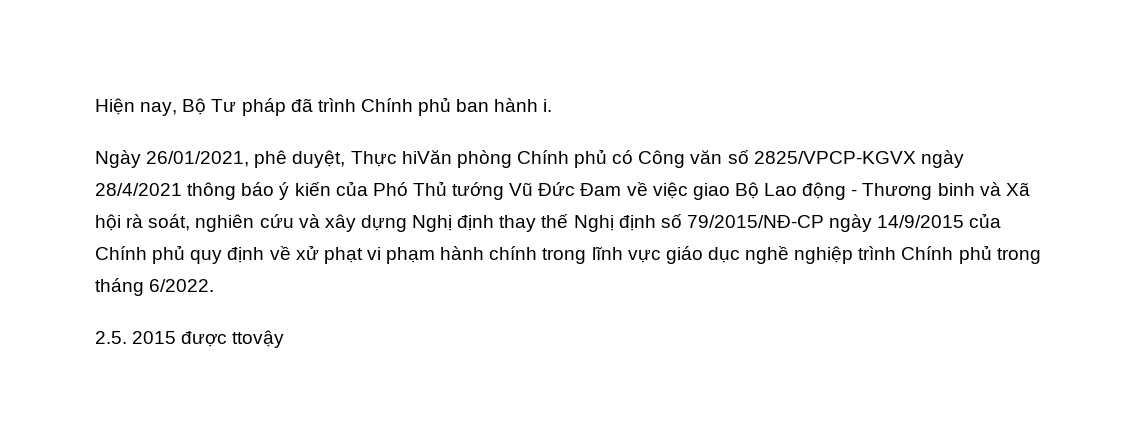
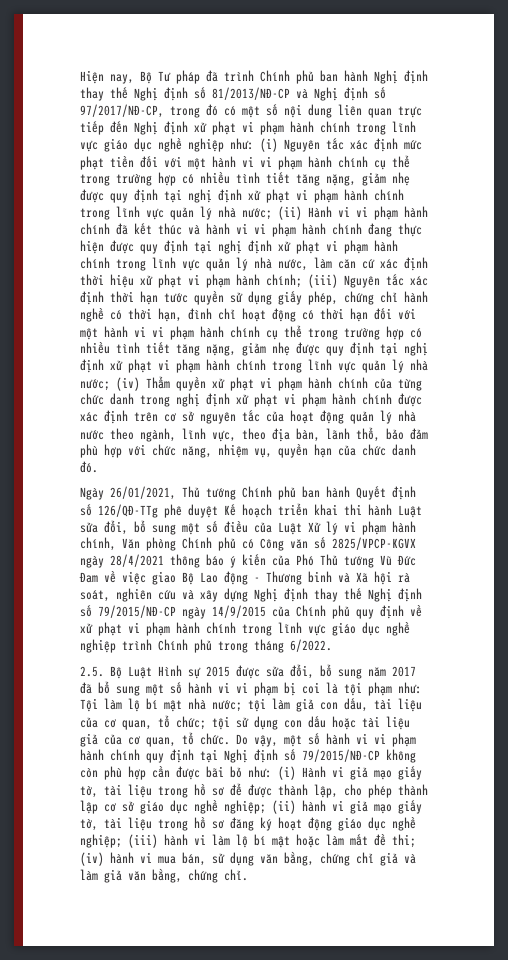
[543,99,553,112] [95,150,452,168] i. // Ngày 26/01/2021, phê duyệt, Thực hiVăn -> [374,70,428,84] [80,87,386,101] [80,104,422,118] [80,121,416,135] [80,138,422,152] [80,155,410,170] [80,172,410,186] [80,189,404,203] [80,206,428,220] [80,223,422,237] [80,240,398,254] [80,257,428,271] [80,274,428,288] [80,291,428,305] [80,308,416,322] [80,325,422,340] [80,342,428,356] [80,359,428,373] [80,376,422,391] [80,393,422,407] [80,410,416,424] [80,427,428,442] [80,444,416,458] [80,461,98,473] [80,486,416,500] [80,503,422,518] [80,520,416,535] [80,537,140,551] Nghị định thay thế Nghị định số 81/2013/NĐ-CP và Nghị định số 97/2017/NĐ-CP, trong đó có một số nội dung liên quan trực tiếp đến Nghị định xử phạt vi phạm hành chính trong lĩnh vực giáo dục nghề nghiệp như: (i) Nguyên tắc xác định mức phạt tiền đối với một hành vi vi phạm hành chính cụ thể trong trường hợp có nhiều tình tiết tăng nặng, giảm nhẹ được quy định tại nghị định xử phạt vi phạm hành chính trong lĩnh vực quản lý nhà nước; (ii) Hành vi vi phạm hành chính đã kết thúc và hành vi vi phạm hành chính đang thực hiện được quy định tại nghị định xử phạt vi phạm hành chính trong lĩnh vực quản lý nhà nước, làm căn cứ xác định thời hiệu xử phạt vi phạm hành chính; (iii) Nguyên tắc xác định thời hạn tước quyền sử dụng giấy phép, chứng chỉ hành nghề có thời hạn, đình chỉ hoạt động có thời hạn đối với một hành vi vi phạm hành chính cụ thể trong trường hợp có nhiều tình tiết tăng nặng, giảm nhẹ được quy định tại nghị định xử phạt vi phạm hành chính trong lĩnh vực quản lý nhà nước; (iv) Thẩm quyền xử phạt vi phạm hành chính của từng chức danh trong nghị định xử phạt vi phạm hành chính được xác định trên cơ sở nguyên tắc của hoạt động quản lý nhà nước theo ngành, lĩnh vực, theo địa bàn, lãnh thổ, bảo đảm phù hợp với chức năng, nhiệm vụ, quyền hạn của chức danh đó. // Ngày 26/01/2021, Thủ tướng Chính phủ ban hành Quyết định số 126/QĐ-TTg phê duyệt Kế hoạch triển khai thi hành Luật sửa đổi, bổ sung một số điều của Luật Xử lý vi phạm hành chính, Văn
[132,330,285,348] 2015 được ttovậy -> [110,664,416,679] [80,681,422,696] [80,698,422,712] [80,715,410,730] [80,732,416,747] [80,749,416,763] [80,766,422,780] [80,783,428,798] [80,800,422,814] [80,817,416,831] [80,834,416,848] [80,851,416,866] [80,868,248,883] Bộ Luật Hình sự 2015 được sửa đổi, bổ sung năm 2017 đã bổ sung một số hành vi vi phạm bị coi là tội phạm như: Tội làm lộ bí mật nhà nước; tội làm giả con dấu, tài liệu của cơ quan, tổ chức; tội sử dụng con dấu hoặc tài liệu giả của cơ quan, tổ chức. Do vậy, một số hành vi vi phạm hành chính quy định tại Nghị định số 79/2015/NĐ-CP không còn phù hợp cần được bãi bỏ như: (i) Hành vi giả mạo giấy tờ, tài liệu trong hồ sơ để được thành lập, cho phép thành lập cơ sở giáo dục nghề nghiệp; (ii) hành vi giả mạo giấy tờ, tài liệu trong hồ sơ đăng ký hoạt động giáo dục nghề nghiệp; (iii) hành vi làm lộ bí mật hoặc làm mất đề thi; (iv) hành vi mua bán, sử dụng văn bằng, chứng chỉ giả và làm giả văn bằng, chứng chỉ.

